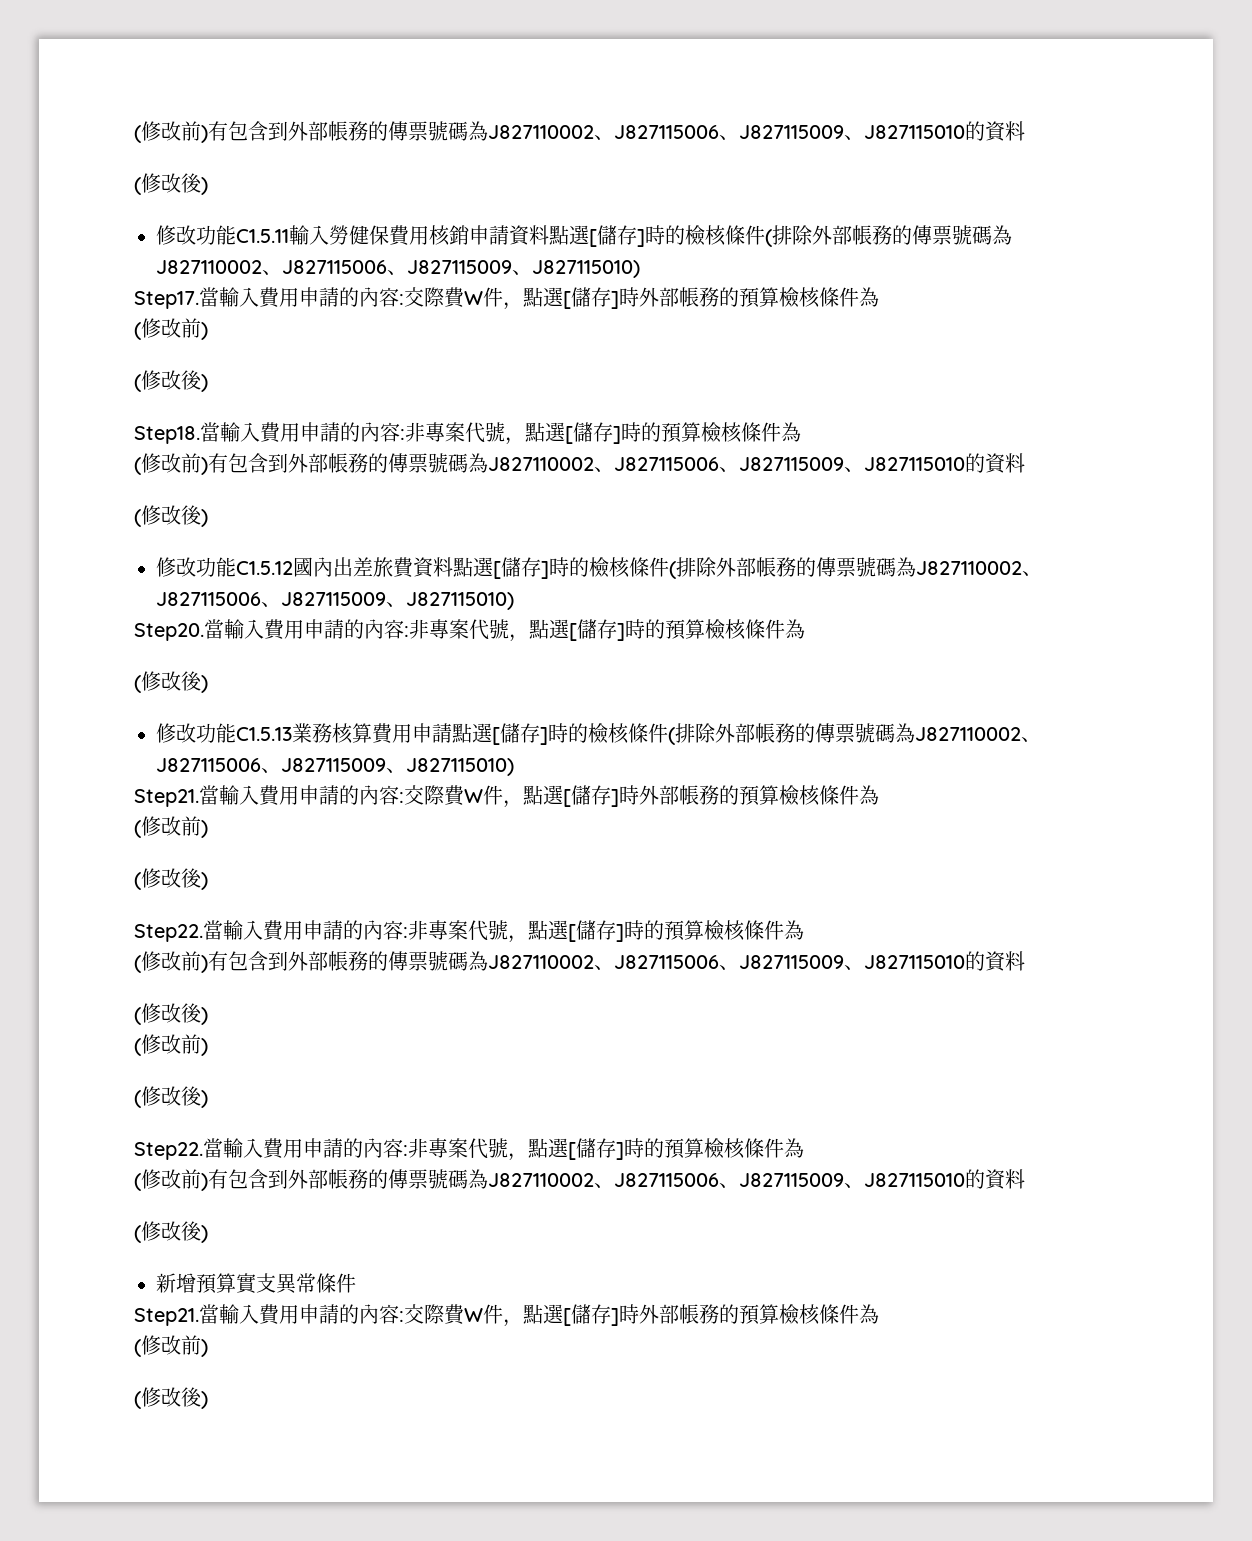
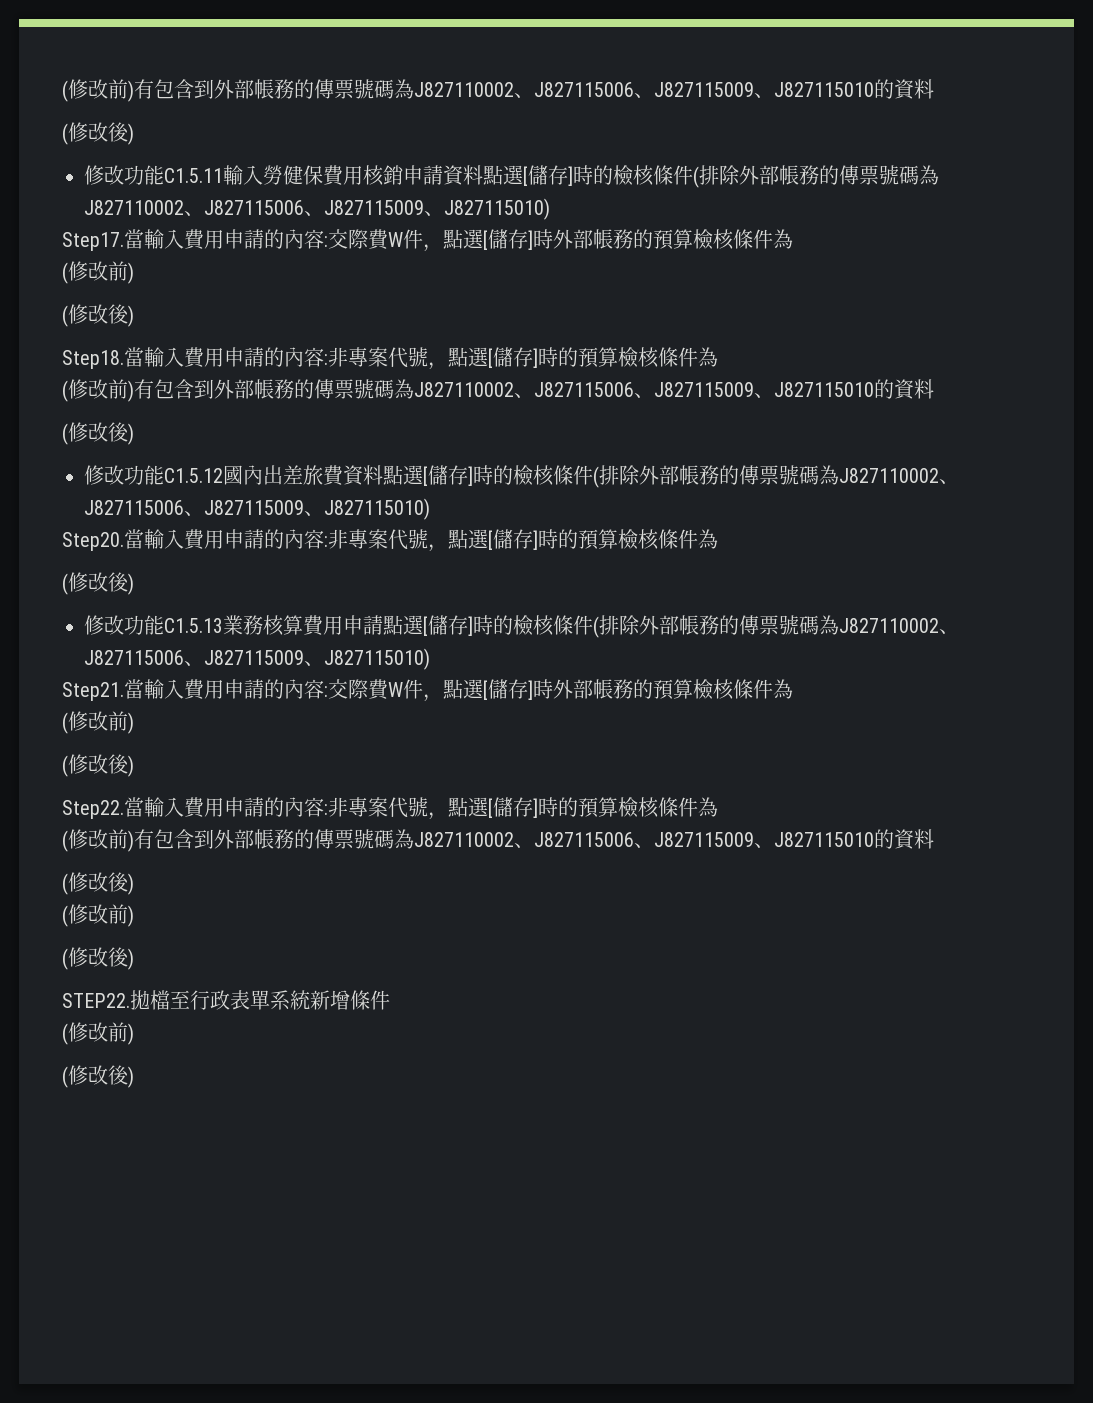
[134,1138,804,1161] [134,1169,1025,1191] [134,1221,208,1243] [156,1273,356,1294] [134,1304,879,1327] Step22.當輸入費用申請的內容:非專案代號，點選[儲存]時的預算檢核條件為 // (修改前)有包含到外部帳務的傳票號碼為J827110002、J827115006、J827115009、J827115010的資料 // (修改後) // 新增預算實支異常條件 // Step21.當輸入費用申請的內容:交際費W件，點選[儲存]時外部帳務的預算檢核條件為 -> [62,990,390,1010] STEP22.拋檔至行政表單系統新增條件

